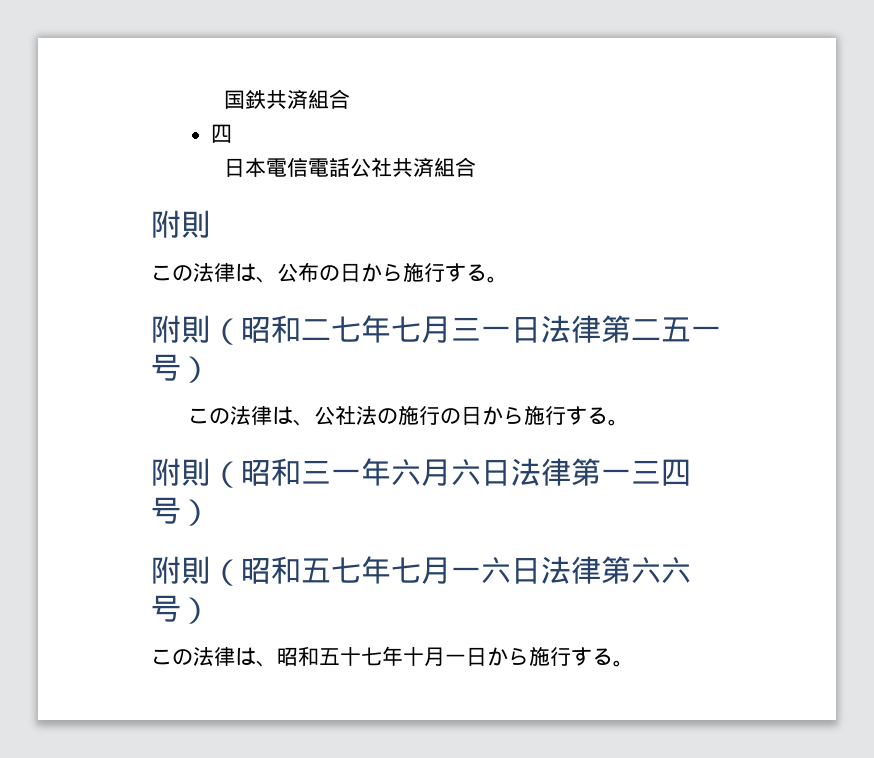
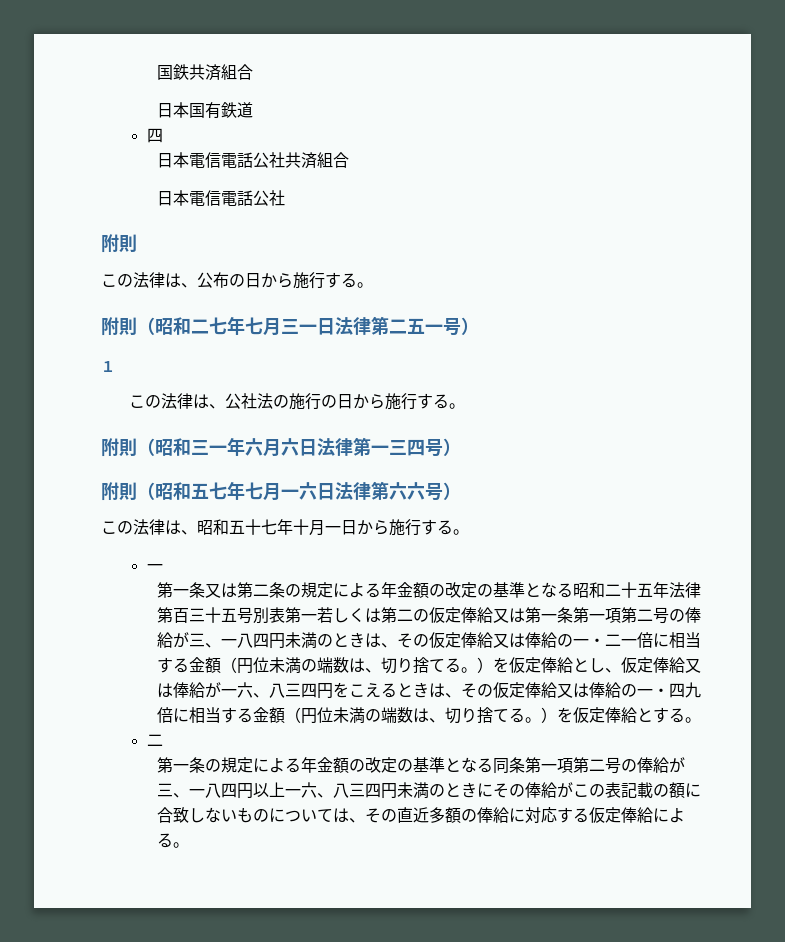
(351, 99) none -> [156,102,253,119] // 日本国有鉄道
(477, 167) none -> [156,190,285,206] // 日本電信電話公社
(211, 369) none -> [101,361,115,372] // １
(634, 663) none -> [146,564,163,571] [156,582,701,598] [156,607,701,624] [156,632,701,649] [156,657,701,674] [156,682,701,699] [156,707,701,724] [146,734,163,746] [156,757,685,774] [156,782,701,799] [156,807,685,823] [156,833,189,848] // 一 // 第一条又は第二条の規定による年金額の改定の基準となる昭和二十五年法律第百三十五号別表第一若しくは第二の仮定俸給又は第一条第一項第二号の俸給が三、一八四円未満のときは、その仮定俸給又は俸給の一・二一倍に相当する金額（円位未満の端数は、切り捨てる。）を仮定俸給とし、仮定俸給又は俸給が一六、八三四円をこえるときは、その仮定俸給又は俸給の一・四九倍に相当する金額（円位未満の端数は、切り捨てる。）を仮定俸給とする。 // 二 // 第一条の規定による年金額の改定の基準となる同条第一項第二号の俸給が三、一八四円以上一六、八三四円未満のときにその俸給がこの表記載の額に合致しないものについては、その直近多額の俸給に対応する仮定俸給による。

